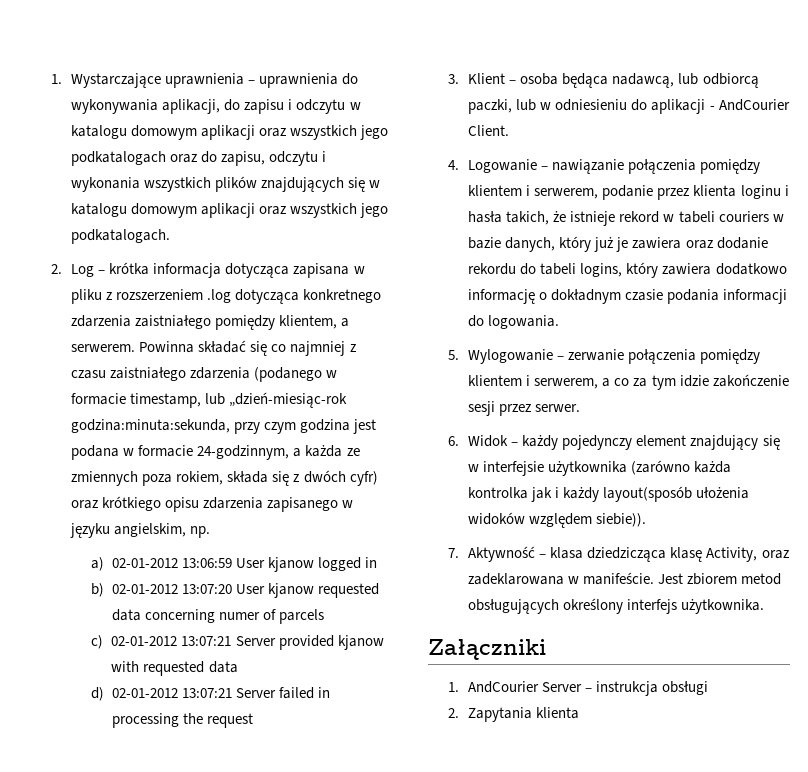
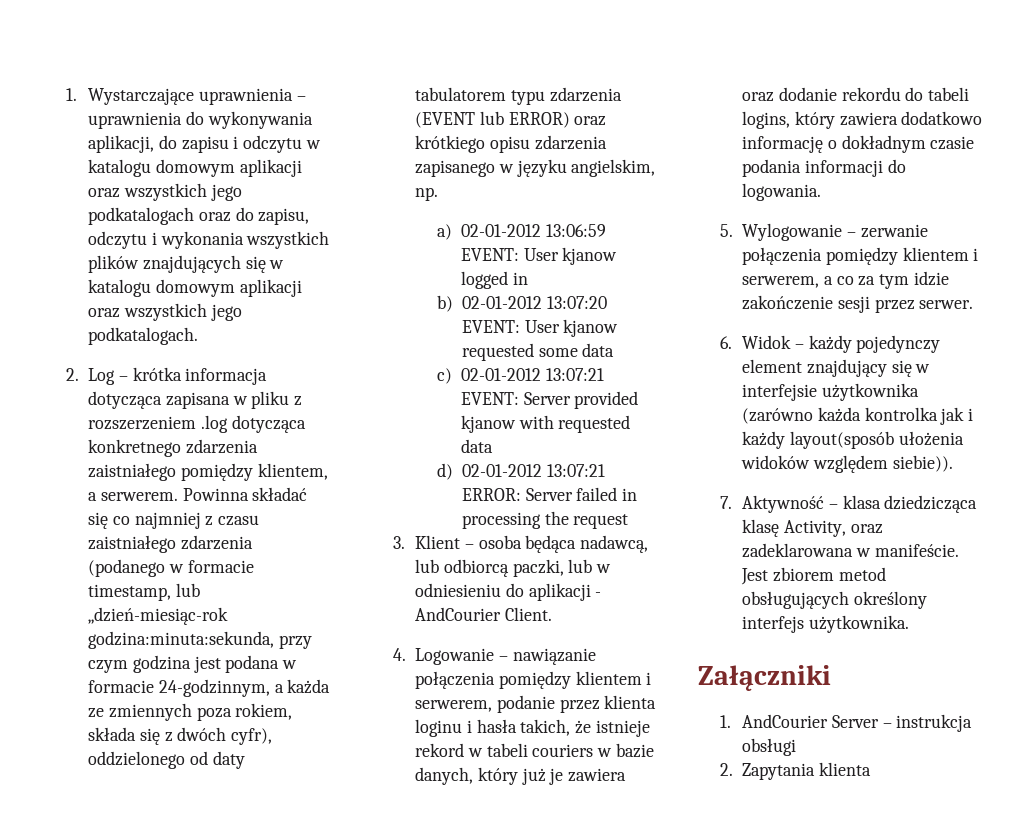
[349,471,378,486] cyfr) -> [231,728,273,745] [88,751,245,769] [415,87,622,105] [415,111,570,128] cyfr), oddzielonego od daty tabulatorem typu zdarzenia (EVENT lub ERROR)
(232, 563) none -> [461,248,520,261] EVENT:
(232, 589) none -> [462,320,521,333] EVENT:
[111,609,325,624] data concerning numer of parcels -> [538,343,615,357] some data
(232, 641) none -> [461,392,520,405] EVENT:
(232, 693) none -> [462,488,522,501] ERROR:

